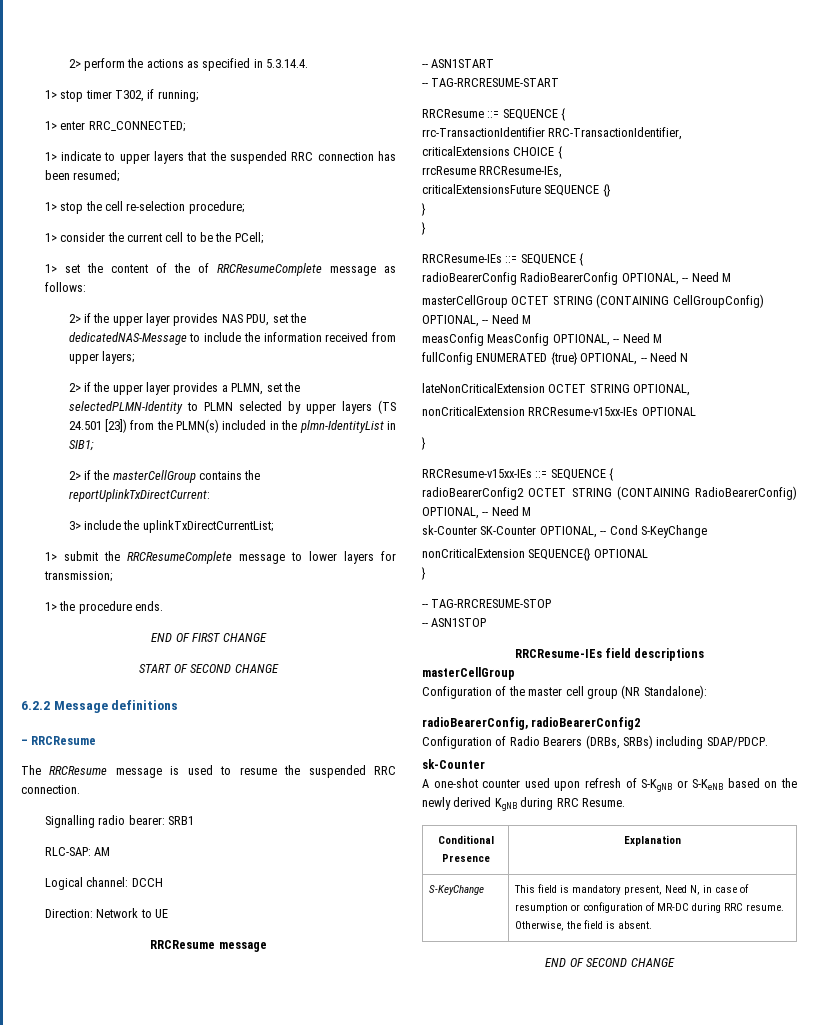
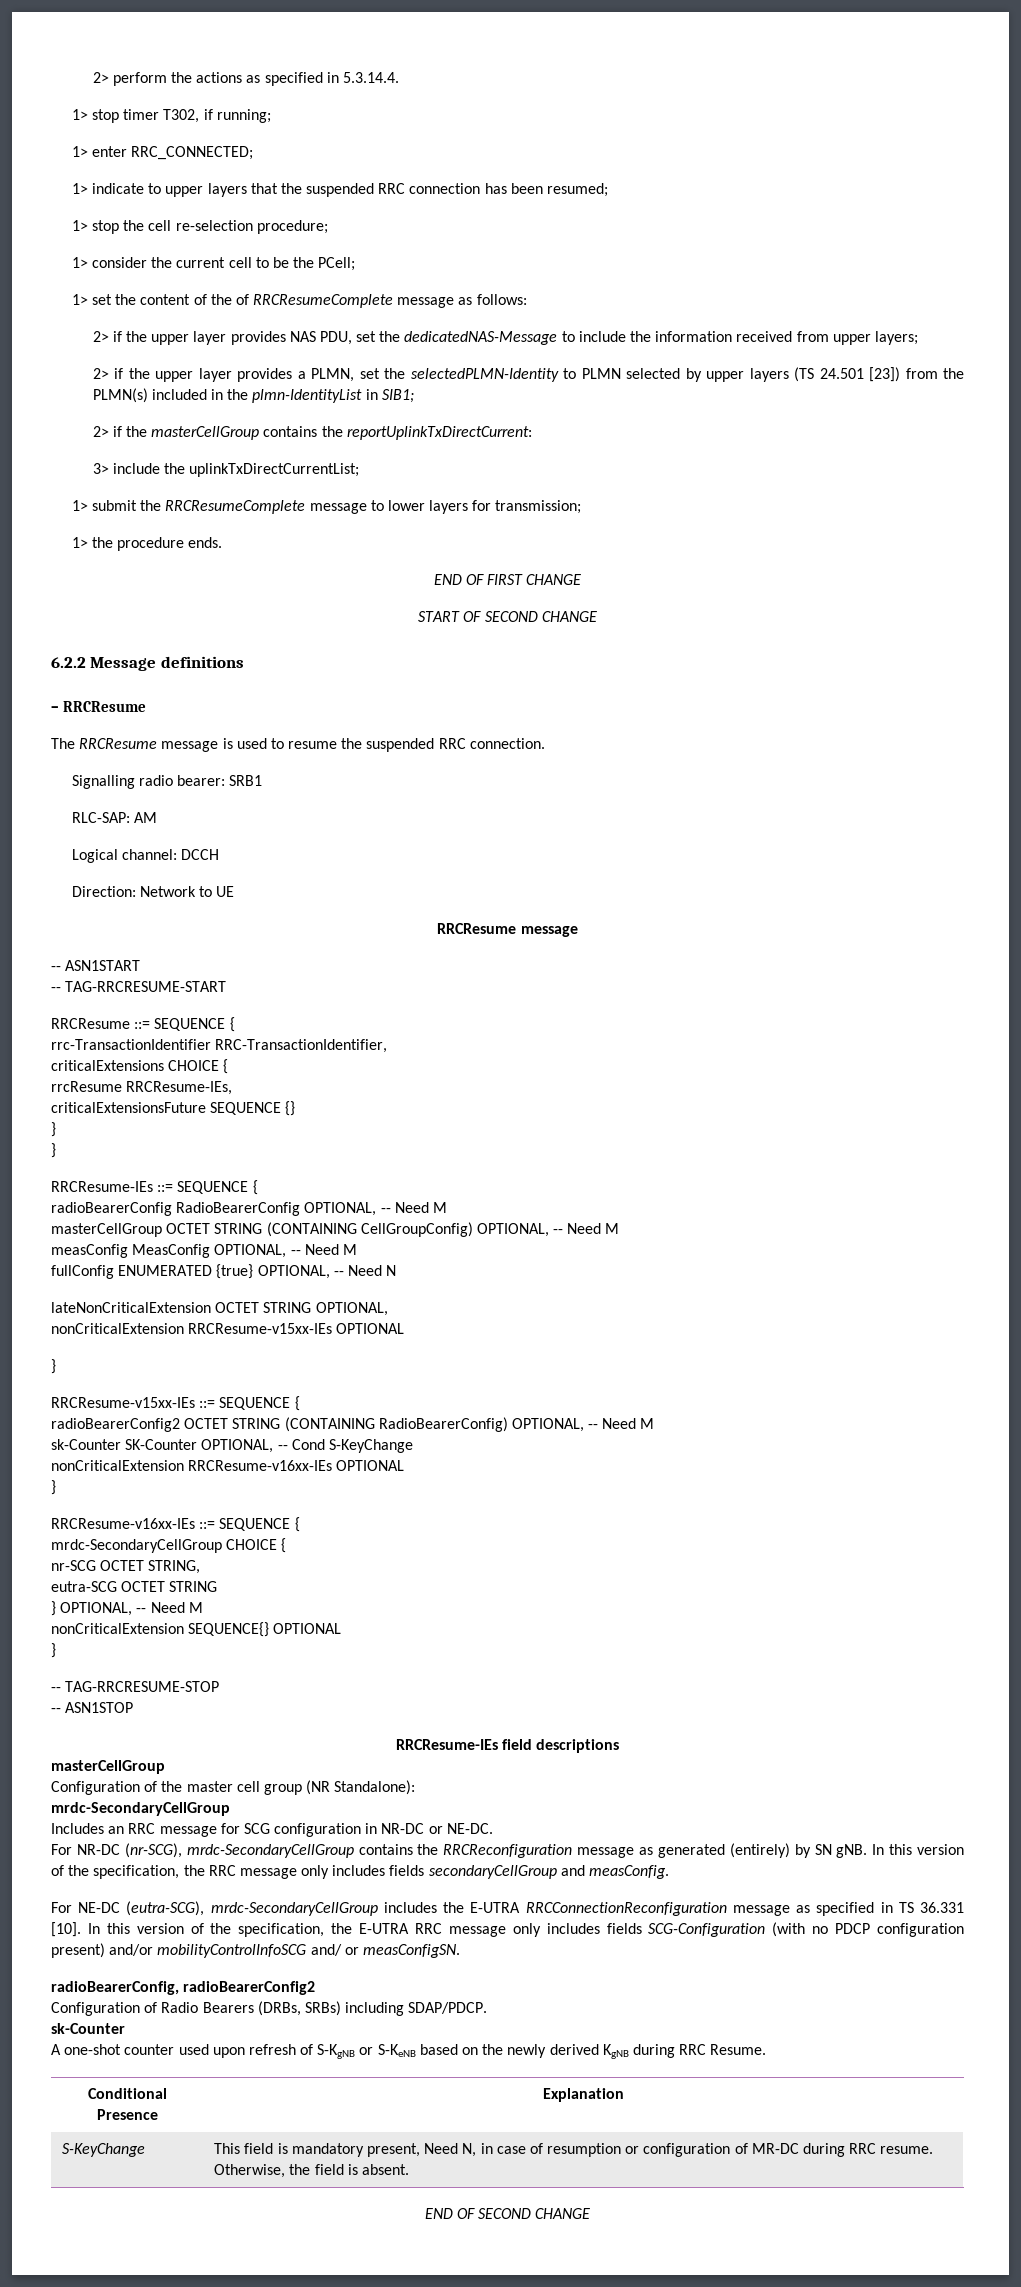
(707, 531) none -> [51,1460,405,1471] [51,1480,56,1495] [51,1517,300,1532] [51,1538,287,1553] [51,1560,201,1574] [51,1581,218,1592] [51,1601,203,1616] // nonCriticalExtension RRCResume-v16xx-IEs OPTIONAL // } // RRCResume-v16xx-IEs ::= SEQUENCE { // mrdc-SecondaryCellGroup CHOICE { // nr-SCG OCTET STRING, // eutra-SCG OCTET STRING // } OPTIONAL, -- Need M
(707, 692) none -> [51,1802,230,1816] [51,1823,493,1837] [51,1843,964,1858] [51,1865,670,1879] [51,1901,965,1916] [51,1922,965,1937] [51,1943,460,1958] // mrdc-SecondaryCellGroup // Includes an RRC message for SCG configuration in NR-DC or NE-DC. // For NR-DC (nr-SCG), mrdc-SecondaryCellGroup contains the RRCReconfiguration message as generated (entirely) by SN gNB. In this version of the specification, the RRC message only includes fields secondaryCellGroup and measConfig. // For NE-DC (eutra-SCG), mrdc-SecondaryCellGroup includes the E-UTRA RRCConnectionReconfiguration message as specified in TS 36.331 [10]. In this version of the specification, the E-UTRA RRC message only includes fields SCG-Configuration (with no PDCP configuration present) and/or mobilityControlInfoSCG and/ or measConfigSN.

